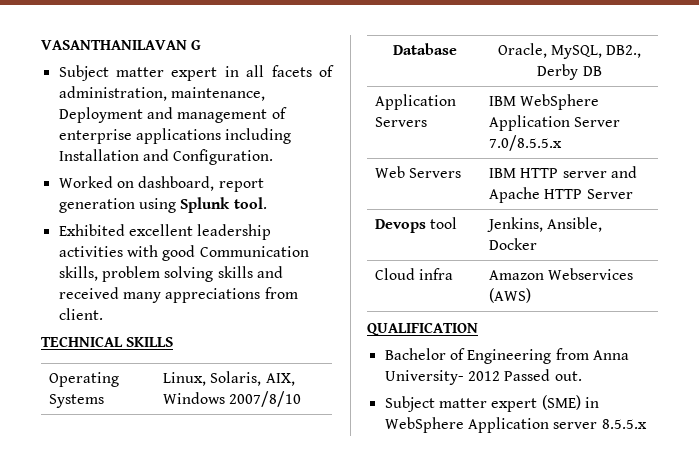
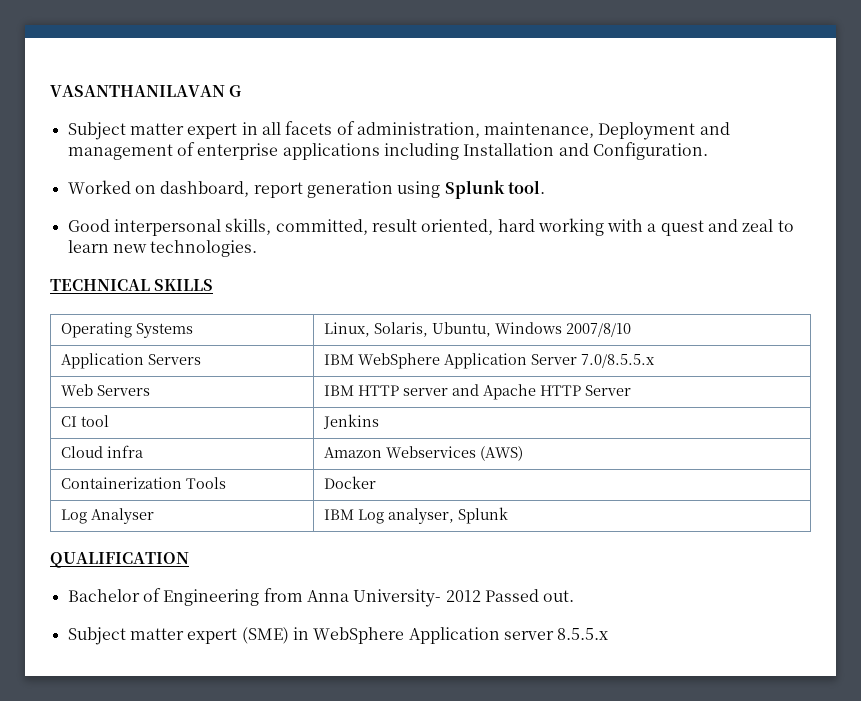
[58,224,272,240] [58,245,309,261] [58,266,283,282] [58,287,298,303] [58,308,103,320] Exhibited excellent leadership activities with good Communication skills, problem solving skills and received many appreciations from client. -> [67,218,794,236] [67,240,258,257] Good interpersonal skills, committed, result oriented, hard working with a quest and zeal to learn new technologies.
[265,373,295,386] AIX, -> [432,322,492,337] Ubuntu,
[392,43,457,55] [497,43,642,59] [537,64,602,80] // Database | Oracle, MySQL, DB2., Derby DB -> (632, 330) none
[374,219,426,233] Devops -> [61,416,78,427] CI
[486,217,603,232] [488,238,537,250] Jenkins, Ansible, Docker -> [323,414,380,429] Jenkins
(531, 295) none -> [61,477,227,489] [324,476,377,489] [61,508,155,524] [324,507,509,524] // Containerization Tools | Docker // Log Analyser | IBM Log analyser, Splunk

